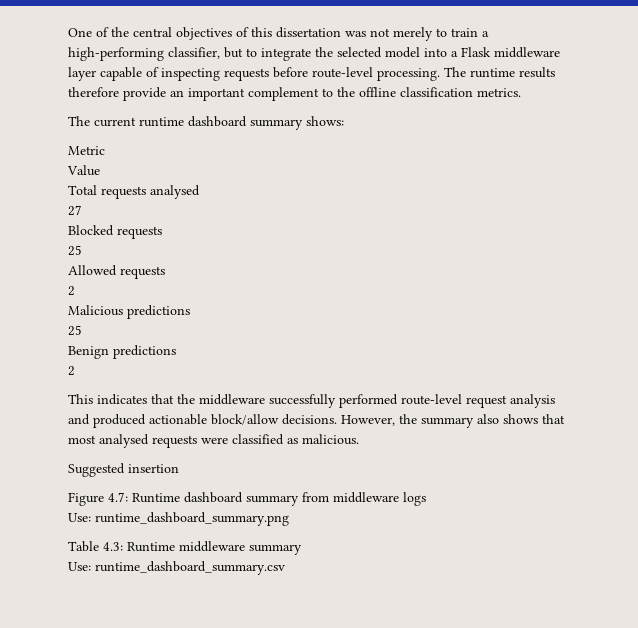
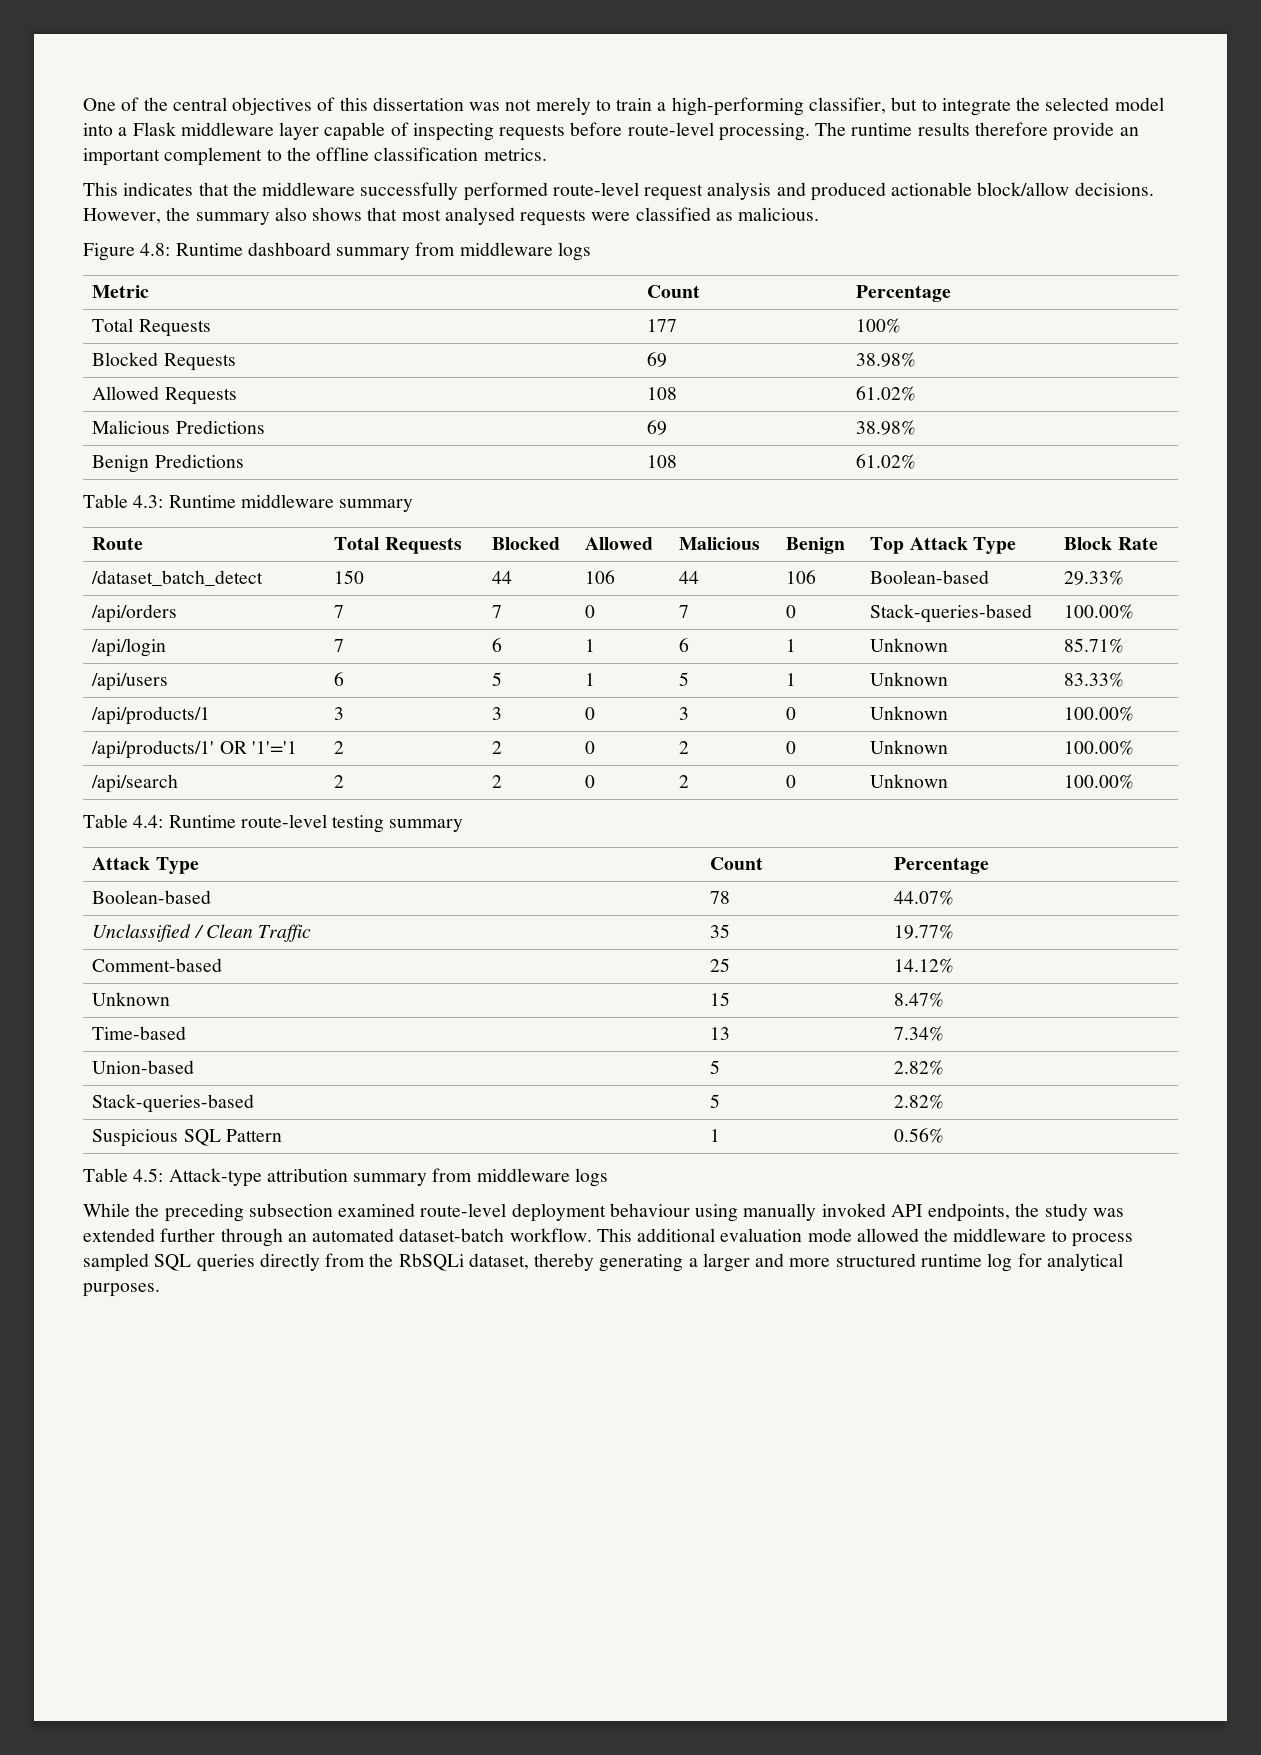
[68,116,344,130] [68,146,105,155] [67,165,100,176] [68,185,200,199] [68,205,82,216] [68,225,162,239] [68,245,82,256] [68,265,165,279] [68,286,75,296] [68,305,190,319] [68,325,82,336] [68,345,176,359] [68,366,75,376] // The current runtime dashboard summary shows: // Metric // Value // Total requests analysed // 27 // Blocked requests // 25 // Allowed requests // 2 // Malicious predictions // 25 // Benign predictions // 2 -> (547, 154) none
[68,463,179,477] // Suggested insertion -> (820, 214) none
[108,492,128,502] 4.7: -> [140,243,171,256] 4.8:
[68,512,289,526] // Use: runtime_dashboard_summary.png -> [92,285,150,298] [647,285,701,298] [856,285,952,302] [92,318,211,337] [647,319,678,332] [856,318,902,333] [92,352,236,371] [647,352,668,367] [856,352,917,367] [92,386,237,405] [647,387,678,400] [856,386,917,401] [92,420,265,434] [647,420,668,435] [856,420,917,435] [92,454,244,473] [647,455,678,468] [856,454,917,469] // Metric | Count | Percentage // Total Requests | 177 | 100% // Blocked Requests | 69 | 38.98% // Allowed Requests | 108 | 61.02% // Malicious Predictions | 69 | 38.98% // Benign Predictions | 108 | 61.02%
[68,561,285,575] // Use: runtime_dashboard_summary.csv -> [92,537,144,550] [334,537,462,554] [492,537,561,550] [585,537,654,550] [679,537,761,550] [786,537,846,554] [870,537,1016,554] [1064,537,1158,550] [91,570,264,586] [334,570,365,584] [492,571,513,584] [585,570,616,584] [679,571,700,584] [786,570,817,584] [870,570,990,584] [1064,570,1125,585] [91,604,178,623] [334,605,345,618] [492,605,503,618] [585,605,596,618] [679,605,690,618] [786,605,797,618] [870,604,1033,623] [1064,604,1135,619] [91,638,167,657] [334,639,345,652] [492,638,503,652] [585,639,596,652] [679,638,690,652] [786,639,797,652] [870,638,949,652] [1064,638,1125,653] [91,673,169,691] [334,672,345,686] [492,672,503,686] [585,673,596,686] [679,672,690,686] [786,673,797,686] [870,672,949,686] [1064,672,1125,687] [91,706,211,725] [334,707,345,720] [492,707,503,720] [585,707,596,720] [679,707,690,720] [786,707,797,720] [870,706,949,720] [1064,706,1135,721] [91,740,297,759] [334,741,345,754] [492,741,503,754] [585,741,596,754] [679,741,690,754] [786,741,797,754] [870,740,949,754] [1064,740,1135,755] [91,774,179,793] [334,775,345,788] [492,775,503,788] [585,775,596,788] [679,775,690,788] [786,775,797,788] [870,774,949,788] [1064,774,1135,789] [83,814,464,833] [92,857,199,874] [710,857,764,870] [894,857,990,874] [92,890,212,904] [710,891,731,904] [894,890,955,905] [92,924,312,942] [710,924,731,938] [894,924,955,939] [92,958,223,972] [710,958,731,972] [894,958,955,973] [92,992,171,1006] [710,992,731,1006] [894,992,945,1007] [92,1026,187,1040] [710,1027,731,1040] [894,1026,945,1041] [92,1060,195,1074] [710,1060,721,1074] [894,1060,945,1075] [92,1094,255,1113] [710,1094,721,1108] [894,1094,945,1109] [92,1129,282,1147] [710,1129,721,1142] [894,1128,945,1143] [83,1168,608,1187] [83,1203,1124,1222] [83,1228,1133,1247] [83,1253,1123,1272] [83,1283,160,1297] // Route | Total Requests | Blocked | Allowed | Malicious | Benign | Top Attack Type | Block Rate // /dataset_batch_detect | 150 | 44 | 106 | 44 | 106 | Boolean-based | 29.33% // /api/orders | 7 | 7 | 0 | 7 | 0 | Stack-queries-based | 100.00% // /api/login | 7 | 6 | 1 | 6 | 1 | Unknown | 85.71% // /api/users | 6 | 5 | 1 | 5 | 1 | Unknown | 83.33% // /api/products/1 | 3 | 3 | 0 | 3 | 0 | Unknown | 100.00% // /api/products/1' OR '1'='1 | 2 | 2 | 0 | 2 | 0 | Unknown | 100.00% // /api/search | 2 | 2 | 0 | 2 | 0 | Unknown | 100.00% // Table 4.4: Runtime route-level testing summary // Attack Type | Count | Percentage // Boolean-based | 78 | 44.07% // Unclassified / Clean Traffic | 35 | 19.77% // Comment-based | 25 | 14.12% // Unknown | 15 | 8.47% // Time-based | 13 | 7.34% // Union-based | 5 | 2.82% // Stack-queries-based | 5 | 2.82% // Suspicious SQL Pattern | 1 | 0.56% // Table 4.5: Attack-type attribution summary from middleware logs // While the preceding subsection examined route-level deployment behaviour using manually invoked API endpoints, the study was extended further through an automated dataset-batch workflow. This additional evaluation mode allowed the middleware to process sampled SQL queries directly from the RbSQLi dataset, thereby generating a larger and more structured runtime log for analytical purposes.

